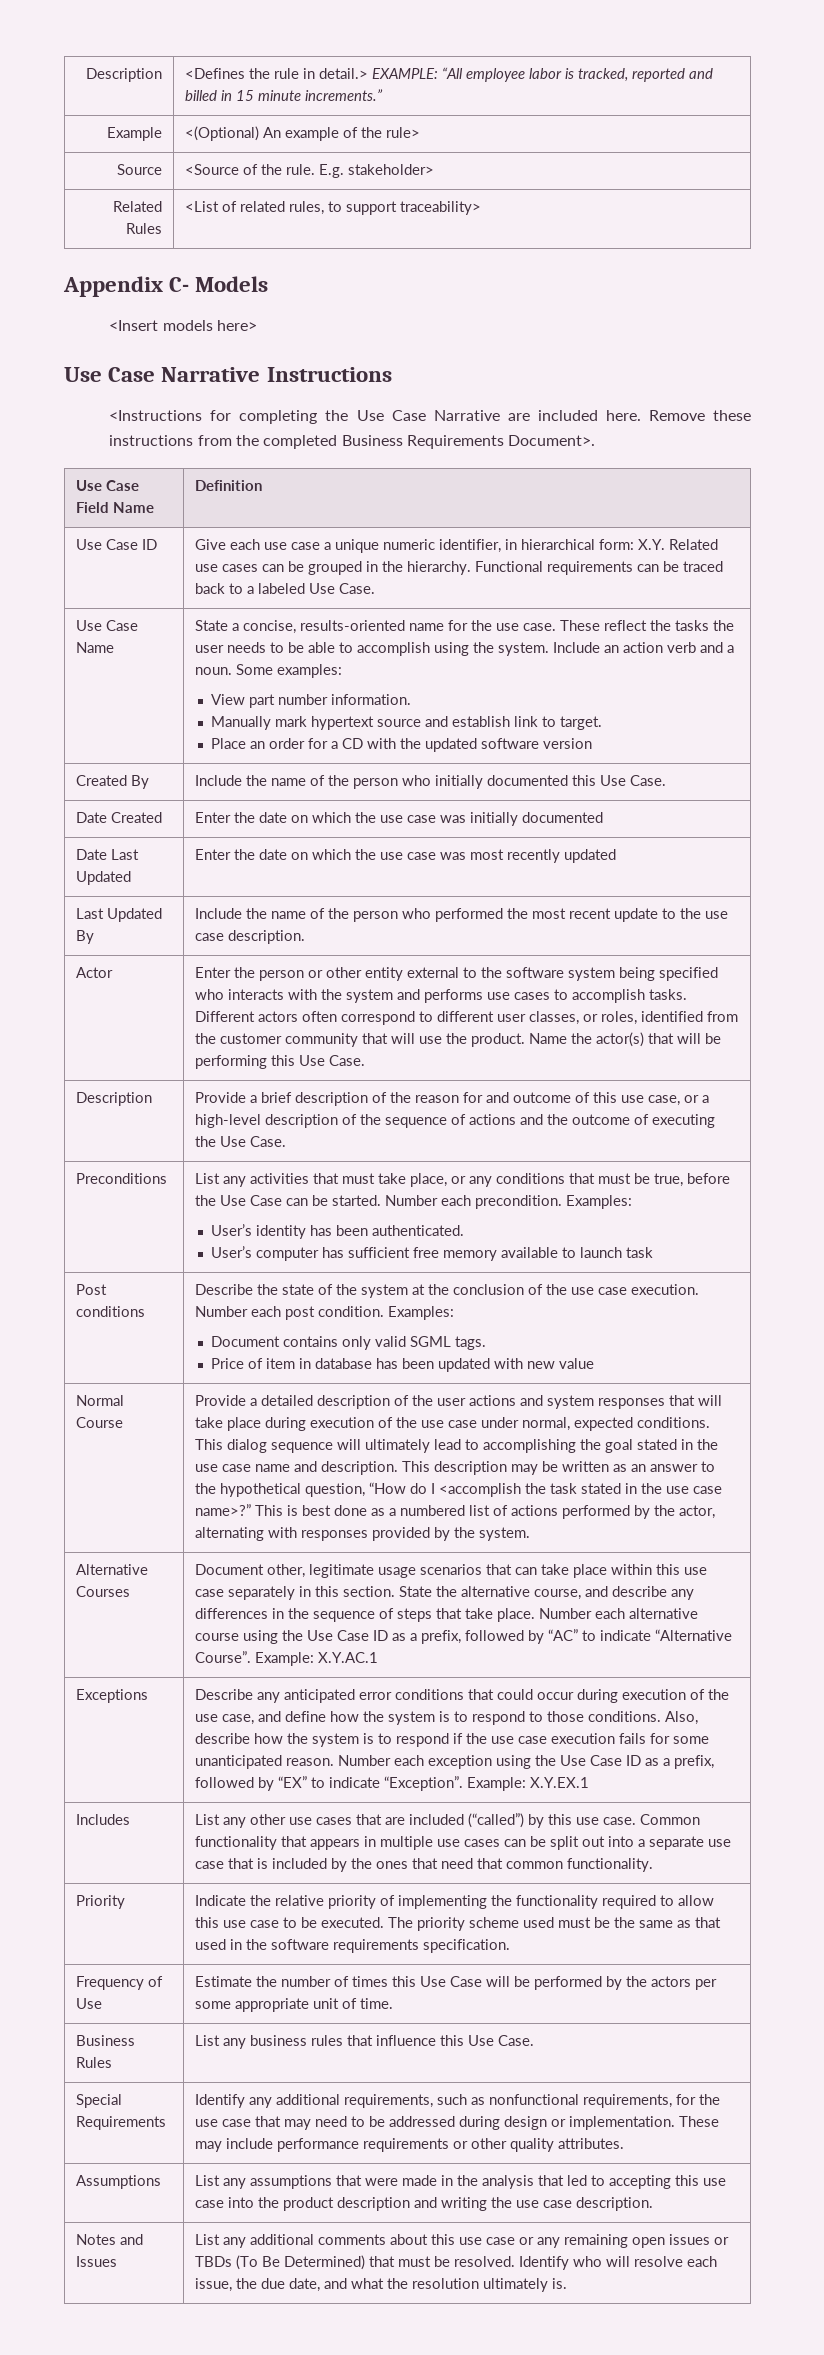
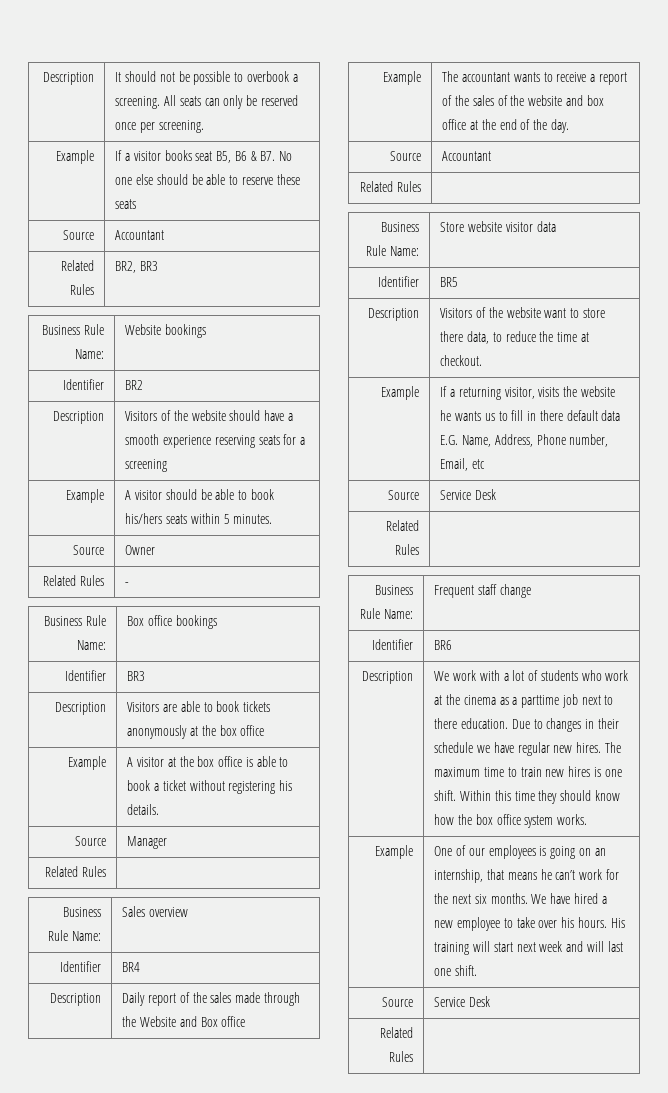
[86,68,163,82] [184,67,713,82] [184,89,383,101] [107,127,163,141] [184,126,420,141] [117,164,163,175] [184,164,434,178] [113,201,163,212] [126,223,163,234] [184,201,481,215] [63,276,269,297] [109,320,257,331] [64,367,392,382] [109,410,751,424] [109,435,596,449] [75,480,139,491] [75,502,154,513] [194,480,262,491] [75,539,157,550] [194,539,718,553] [194,561,723,575] [194,583,375,594] [75,620,138,631] [75,642,114,653] [194,620,734,634] [194,642,734,656] [194,664,342,678] [210,694,411,708] [210,716,602,730] [210,738,592,752] [75,775,149,789] [194,775,666,789] [75,812,162,823] [194,812,603,826] [75,849,139,860] [75,871,131,885] [194,849,616,863] [75,908,162,922] [75,930,94,944] [194,908,728,922] [194,930,305,944] [75,967,113,978] [194,967,718,981] [194,989,687,1003] [194,1011,738,1025] [194,1032,721,1047] [194,1055,365,1069] [75,1092,152,1106] [194,1092,709,1106] [194,1114,715,1128] [194,1136,286,1147] [75,1173,167,1184] [194,1173,730,1187] [194,1195,632,1209] [210,1224,464,1239] [210,1246,653,1261] [75,1284,107,1295] [75,1306,145,1317] [194,1284,699,1298] [194,1306,454,1320] [210,1336,486,1350] [210,1358,594,1372] [75,1395,124,1406] [75,1417,123,1428] [194,1395,722,1409] [194,1417,710,1431] [194,1439,718,1453] [194,1461,715,1475] [194,1482,722,1497] [194,1504,715,1519] [194,1527,530,1541] [75,1564,148,1575] [75,1586,130,1597] [194,1564,707,1578] [194,1586,694,1600] [194,1608,698,1622] [194,1629,732,1644] [194,1651,378,1666] [75,1689,148,1703] [194,1689,729,1703] [194,1711,698,1725] [194,1733,709,1747] [194,1755,714,1769] [194,1776,589,1791] [75,1814,130,1825] [194,1813,700,1828] [194,1836,731,1850] [194,1858,653,1872] [75,1895,125,1909] [194,1895,714,1909] [194,1917,721,1931] [194,1939,510,1953] [75,1976,163,1990] [75,1998,102,2009] [194,1976,717,1990] [194,1998,393,2012] [75,2035,135,2046] [75,2057,112,2068] [194,2035,534,2049] [75,2094,122,2108] [75,2116,166,2130] [194,2094,720,2108] [194,2116,719,2130] [194,2138,624,2152] [75,2175,161,2189] [194,2175,726,2189] [194,2197,653,2211] [75,2234,143,2245] [75,2256,117,2267] [194,2234,729,2248] [194,2255,717,2270] [194,2278,567,2292] Description | <Defines the rule in detail.> EXAMPLE: “All employee labor is tracked, reported and billed in 15 minute increments.” // Example | <(Optional) An example of the rule> // Source | <Source of the rule. E.g. stakeholder> // Related Rules | <List of related rules, to support traceability> // Appendix C- Models // <Insert models here> // Use Case Narrative Instructions // <Instructions for completing the Use Case Narrative are included here. Remove these instructions from the completed Business Requirements Document>. // Use Case Field Name | Definition // Use Case ID | Give each use case a unique numeric identifier, in hierarchical form: X.Y. Related use cases can be grouped in the hierarchy. Functional requirements can be traced back to a labeled Use Case. // Use Case Name | State a concise, results-oriented name for the use case. These reflect the tasks the user needs to be able to accomplish using the system. Include an action verb and a noun. Some examples: // View part number information. // Manually mark hypertext source and establish link to target. // Place an order for a CD with the updated software version // Created By | Include the name of the person who initially documented this Use Case. // Date Created | Enter the date on which the use case was initially documented // Date Last Updated | Enter the date on which the use case was most recently updated // Last Updated By | Include the name of the person who performed the most recent update to the use case description. // Actor | Enter the person or other entity external to the software system being specified who interacts with the system and performs use cases to accomplish tasks. Different actors often correspond to different user classes, or roles, identified from the customer community that will use the product. Name the actor(s) that will be performing this Use Case. // Description | Provide a brief description of the reason for and outcome of this use case, or a high-level description of the sequence of actions and the outcome of executing the Use Case. // Preconditions | List any activities that must take place, or any conditions that must be true, before the Use Case can be started. Number each precondition. Examples: // User’s identity has been authenticated. // User’s computer has sufficient free memory available to launch task // Post conditions | Describe the state of the system at the conclusion of the use case execution. Number each post condition. Examples: // Document contains only valid SGML tags. // Price of item in database has been updated with new value // Normal Course | Provide a detailed description of the user actions and system responses that will take place during execution of the use case under normal, expected conditions. This dialog sequence will ultimately lead to accomplishing the goal stated in the use case name and description. This description may be written as an answer to the hypothetical question, “How do I <accomplish the task stated in the use case name>?” This is best done as a numbered list of actions performed by the actor, alternating with responses provided by the system. // Alternative Courses | Document other, legitimate usage scenarios that can take place within this use case separately in this section. State the alternative course, and describe any differences in the sequence of steps that take place. Number each alternative course using the Use Case ID as a prefix, followed by “AC” to indicate “Alternative Course”. Example: X.Y.AC.1 // Exceptions | Describe any anticipated error conditions that could occur during execution of the use case, and define how the system is to respond to those conditions. Also, describe how the system is to respond if the use case execution fails for some unanticipated reason. Number each exception using the Use Case ID as a prefix, followed by “EX” to indicate “Exception”. Example: X.Y.EX.1 // Includes | List any other use cases that are included (“called”) by this use case. Common functionality that appears in multiple use cases can be split out into a separate use case that is included by the ones that need that common functionality. // Priority | Indicate the relative priority of implementing the functionality required to allow this use case to be executed. The priority scheme used must be the same as that used in the software requirements specification. // Frequency of Use | Estimate the number of times this Use Case will be performed by the actors per some appropriate unit of time. // Business Rules | List any business rules that influence this Use Case. // Special Requirements | Identify any additional requirements, such as nonfunctional requirements, for the use case that may need to be addressed during design or implementation. These may include performance requirements or other quality attributes. // Assumptions | List any assumptions that were made in the analysis that led to accepting this use case into the product description and writing the use case description. // Notes and Issues | List any additional comments about this use case or any remaining open issues or TBDs (To Be Determined) that must be resolved. Identify who will resolve each issue, the due date, and what the resolution ultimately is. -> [42,72,94,85] [115,71,298,85] [115,95,298,109] [115,120,204,133] [55,150,94,164] [115,150,293,163] [115,174,300,185] [115,199,137,209] [62,230,94,240] [115,230,165,240] [60,260,94,271] [69,284,94,295] [115,261,158,273] [42,324,104,335] [74,349,104,359] [125,324,206,338] [62,379,104,390] [125,380,144,390] [52,411,104,424] [125,410,293,421] [125,434,306,448] [125,459,168,472] [65,489,104,503] [125,489,274,500] [125,513,273,524] [72,545,104,555] [125,545,156,555] [43,575,104,586] [125,582,130,586] [44,615,106,626] [76,640,106,650] [127,615,217,629] [64,670,106,681] [127,671,146,681] [54,702,106,715] [127,701,271,712] [127,725,265,739] [67,756,106,770] [127,756,289,767] [127,780,293,794] [127,804,160,815] [74,836,106,846] [127,836,168,849] [45,866,106,877] [62,907,101,917] [48,930,101,941] [122,906,188,917] [59,961,101,972] [122,962,141,972] [49,993,101,1006] [122,992,300,1006] [122,1016,246,1027] [382,71,421,85] [442,71,627,85] [442,95,604,106] [442,119,569,133] [389,151,421,161] [442,151,492,161] [360,181,421,192] [380,222,419,232] [366,245,419,256] [440,221,556,232] [377,276,419,287] [440,277,459,287] [367,308,419,321] [440,307,605,318] [440,331,589,344] [440,355,483,366] [380,386,419,400] [440,386,615,400] [440,410,621,421] [440,434,609,447] [440,458,485,471] [387,490,419,500] [440,489,496,500] [385,520,419,531] [394,544,419,555] [374,585,413,595] [360,608,413,619] [434,584,531,598] [371,639,413,650] [434,640,453,650] [361,671,413,684] [434,670,629,681] [434,694,614,708] [434,718,619,732] [434,742,621,756] [434,766,622,777] [434,790,620,804] [434,814,588,828] [374,845,413,859] [434,845,606,859] [434,869,619,883] [434,893,607,904] [434,917,625,931] [434,941,623,955] [434,965,477,976] [381,997,413,1007] [434,996,490,1007] [379,1027,413,1038] [388,1051,413,1062] Description | It should not be possible to overbook a screening. All seats can only be reserved once per screening. // Example | If a visitor books seat B5, B6 & B7. No one else should be able to reserve these seats // Source | Accountant // Related Rules | BR2, BR3 // Business Rule Name: | Website bookings // Identifier | BR2 // Description | Visitors of the website should have a smooth experience reserving seats for a screening // Example | A visitor should be able to book his/hers seats within 5 minutes. // Source | Owner // Related Rules | - // Business Rule Name: | Box office bookings // Identifier | BR3 // Description | Visitors are able to book tickets anonymously at the box office // Example | A visitor at the box office is able to book a ticket without registering his details. // Source | Manager // Related Rules | // Business Rule Name: | Sales overview // Identifier | BR4 // Description | Daily report of the sales made through the Website and Box office // Example | The accountant wants to receive a report of the sales of the website and box office at the end of the day. // Source | Accountant // Related Rules | // Business Rule Name: | Store website visitor data // Identifier | BR5 // Description | Visitors of the website want to store there data, to reduce the time at checkout. // Example | If a returning visitor, visits the website he wants us to fill in there default data E.G. Name, Address, Phone number, Email, etc // Source | Service Desk // Related Rules | // Business Rule Name: | Frequent staff change // Identifier | BR6 // Description | We work with a lot of students who work at the cinema as a parttime job next to there education. Due to changes in their schedule we have regular new hires. The maximum time to train new hires is one shift. Within this time they should know how the box office system works. // Example | One of our employees is going on an internship, that means he can’t work for the next six months. We have hired a new employee to take over his hours. His training will start next week and will last one shift. // Source | Service Desk // Related Rules |

